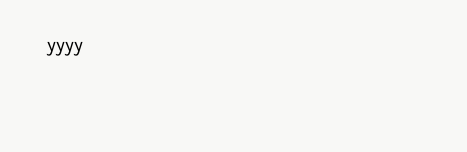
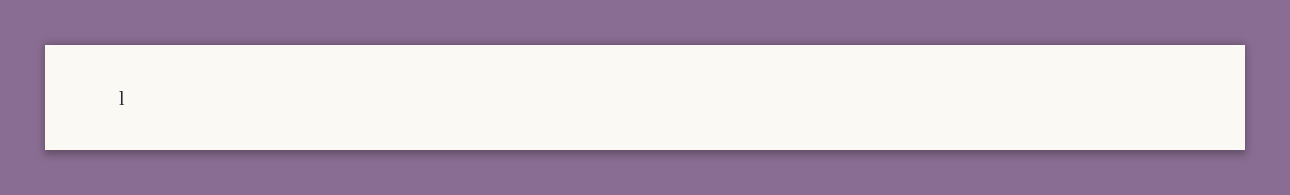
[46,41,83,56] yyyy -> [119,91,125,105] l

